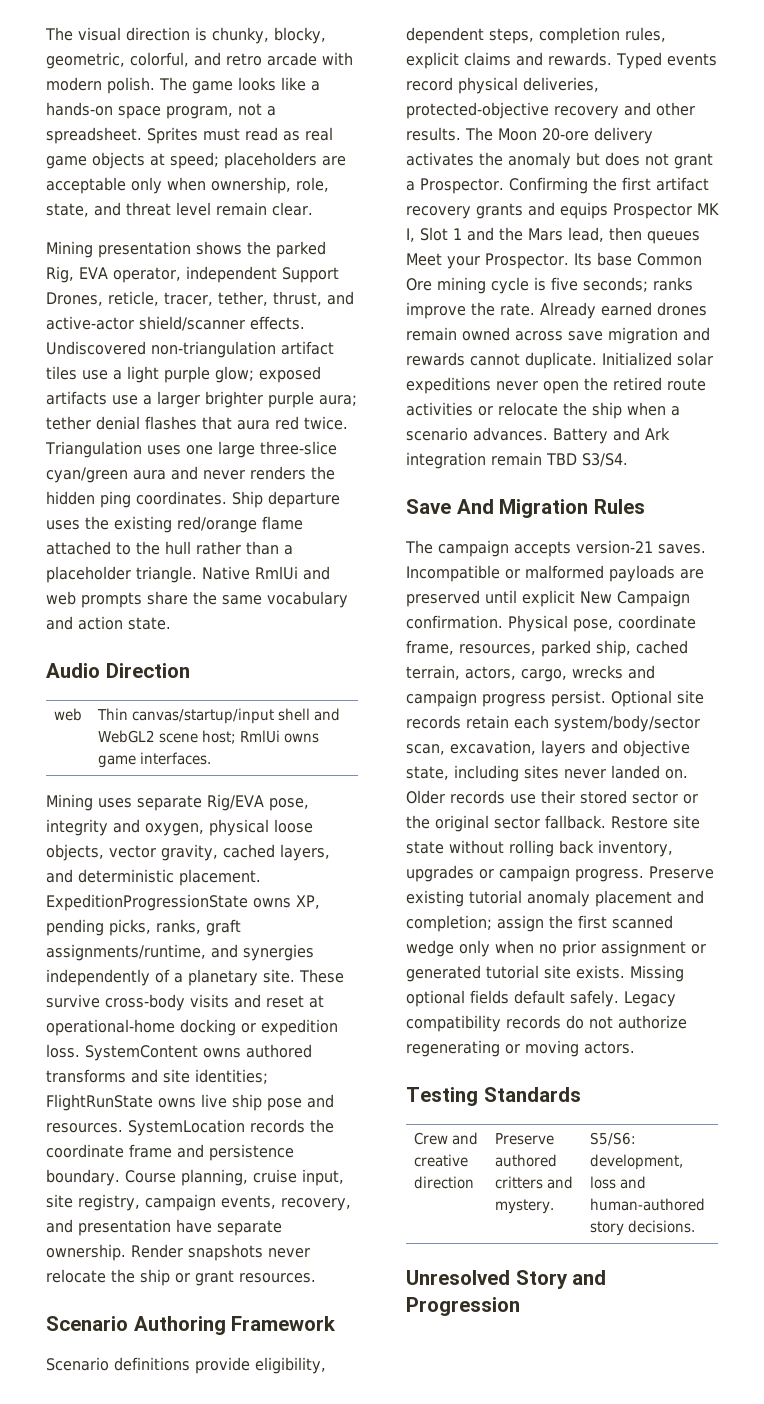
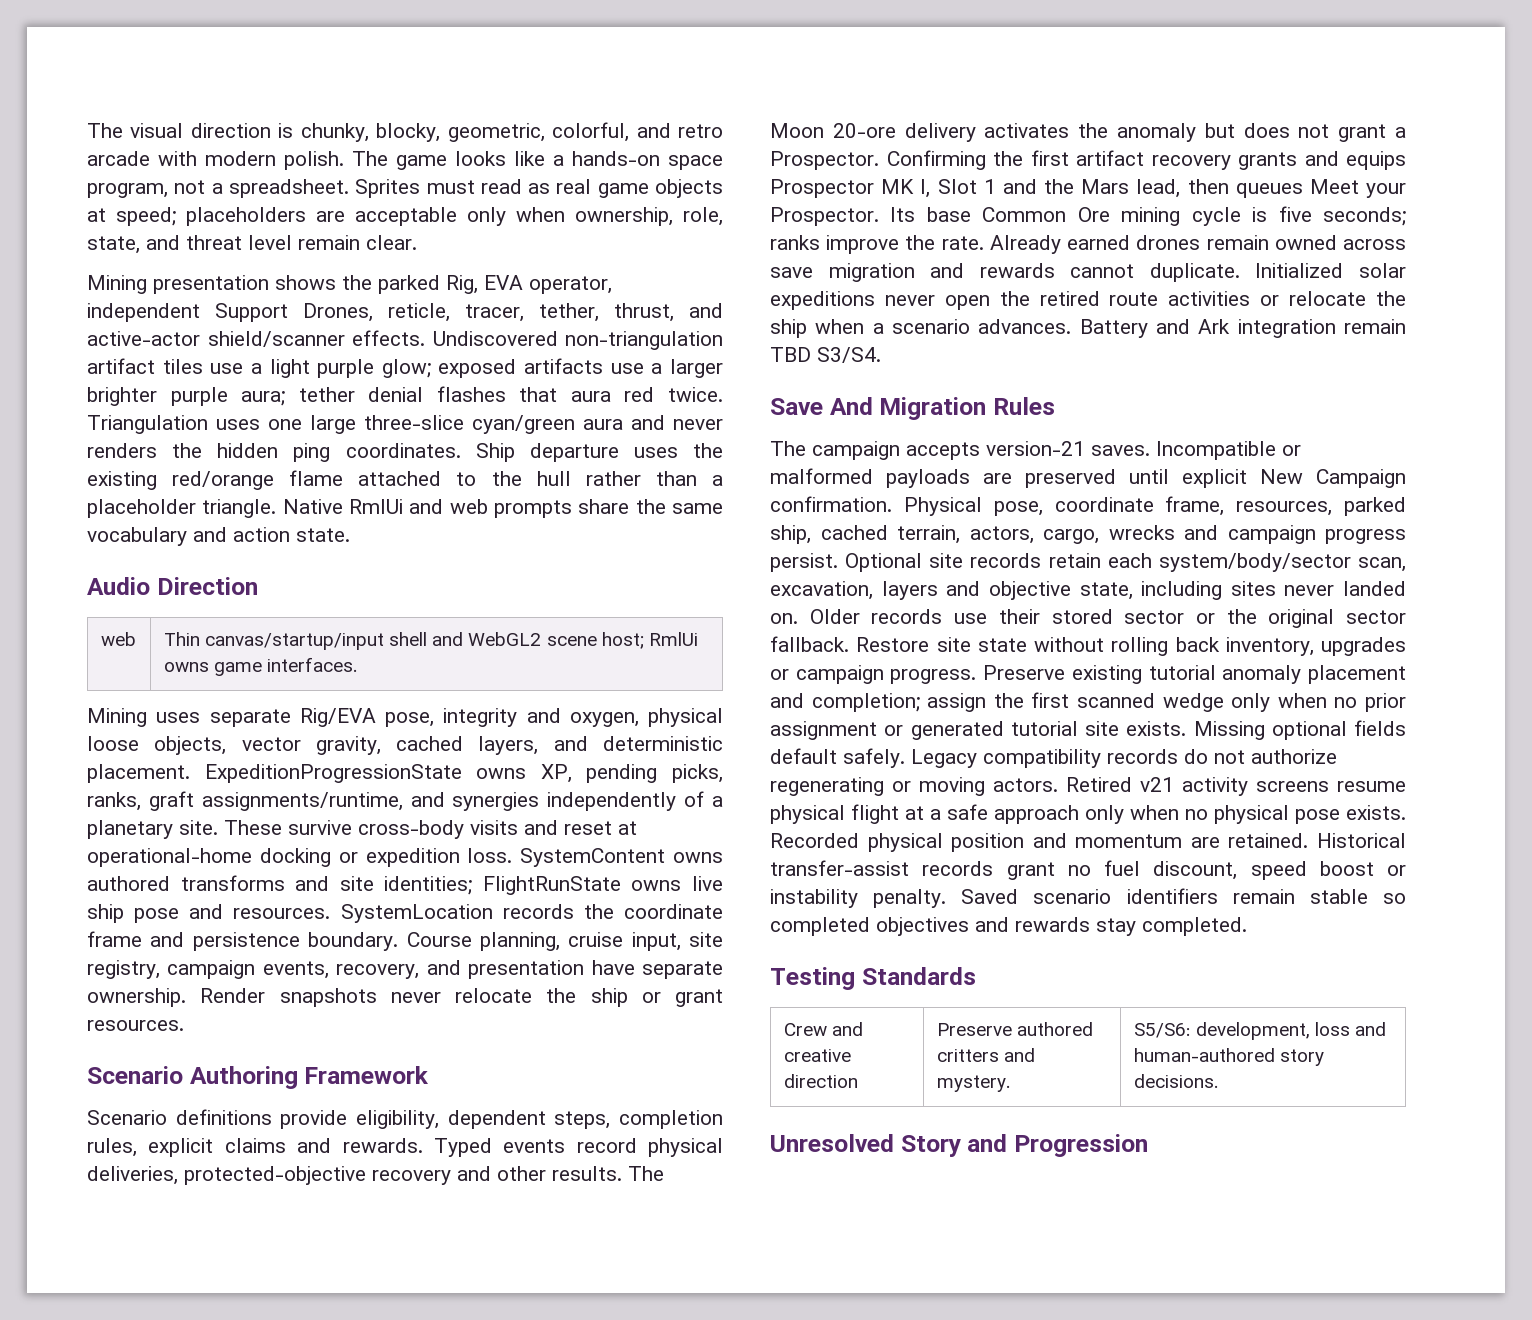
(635, 1047) none -> [1066,777,1406,796] [770,804,1406,824] [770,833,1406,852] [770,860,1406,880] [770,888,1406,908] [770,917,1247,936] Retired v21 activity screens resume physical flight at a safe approach only when no physical pose exists. Recorded physical position and momentum are retained. Historical transfer-assist records grant no fuel discount, speed boost or instability penalty. Saved scenario identifiers remain stable so completed objectives and rewards stay completed.

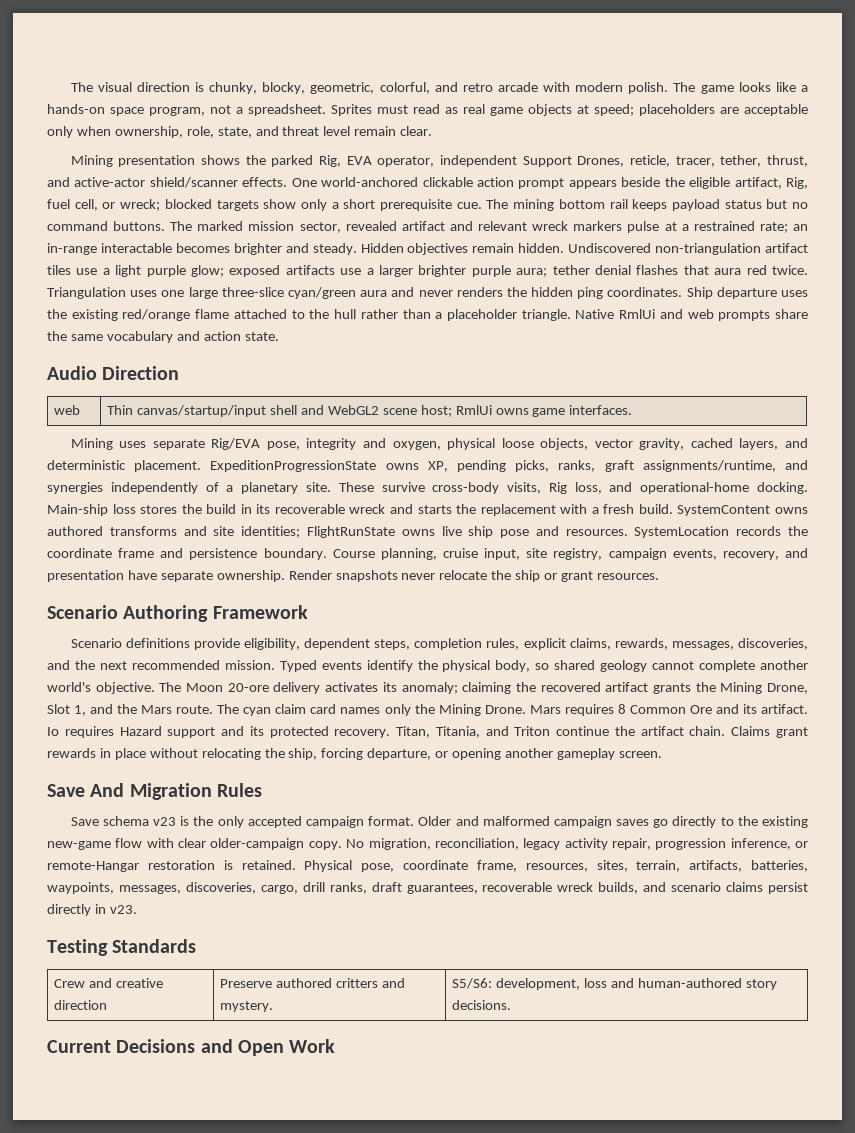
(425, 338) none -> [291,177,809,189] [47,199,809,211] [47,221,809,233] [47,243,565,255] One world-anchored clickable action prompt appears beside the eligible artifact, Rig, fuel cell, or wreck; blocked targets show only a short prerequisite cue. The mining bottom rail keeps payload status but no command buttons. The marked mission sector, revealed artifact and relevant wreck markers pulse at a restrained rate; an in-range interactable becomes brighter and steady. Hidden objectives remain hidden.
[470,820,637,835] [87,848,513,867] visits and reset at operational-home docking or expedition loss. -> [507,482,809,494] [47,504,673,516] visits, Rig loss, and operational-home docking. Main-ship loss stores the build in its recoverable wreck and starts the replacement with a fresh build.
[224,1138,723,1157] [87,1166,622,1185] claims and rewards. Typed events record physical deliveries, protected-objective recovery and other results. -> [569,638,809,650] [47,660,808,672] [47,682,155,694] claims, rewards, messages, discoveries, and the next recommended mission. Typed events identify the physical body, so shared geology cannot complete another world's objective.
[1078,123,1406,142] [770,150,1406,170] [770,179,1406,198] [770,206,1406,226] [770,235,1406,254] [770,263,1406,282] [770,291,1406,310] [770,319,1406,338] [770,347,881,363] [770,397,1055,420] [770,441,1301,460] [770,468,1406,488] [770,496,892,512] the anomaly but does not grant a Prospector. Confirming the first artifact recovery grants and equips Prospector MK I, Slot 1 and the Mars lead, then queues Meet your Prospector. Its base Common Ore mining cycle is five seconds; ranks improve the rate. Already earned drones remain owned across save migration and rewards cannot duplicate. Initialized solar expeditions never open the retired route activities or relocate the ship when a scenario advances. Battery and Ark integration remain TBD S3/S4. // Save And Migration Rules // The campaign accepts version-21 saves. Incompatible or malformed payloads are preserved until explicit New Campaign confirmation. -> [382,682,808,694] [47,704,808,716] [47,726,808,738] [47,748,662,760] [47,783,262,800] [70,816,808,828] [47,838,808,850] [47,860,296,872] its anomaly; claiming the recovered artifact grants the Mining Drone, Slot 1, and the Mars route. The cyan claim card names only the Mining Drone. Mars requires 8 Common Ore and its artifact. Io requires Hazard support and its protected recovery. Titan, Titania, and Triton continue the artifact chain. Claims grant rewards in place without relocating the ship, forcing departure, or opening another gameplay screen. // Save And Migration Rules // Save schema v23 is the only accepted campaign format. Older and malformed campaign saves go directly to the existing new-game flow with clear older-campaign copy. No migration, reconciliation, legacy activity repair, progression inference, or remote-Hangar restoration is retained.
[1344,497,1406,516] [770,525,1406,544] [770,553,1406,572] [770,581,1406,600] [770,609,1406,628] [770,636,1406,656] [770,665,1406,684] [770,692,1406,712] [770,720,1406,740] [770,748,1337,768] [770,777,1406,796] [770,804,1406,824] [770,833,1406,852] [770,860,1406,880] [770,888,1406,908] [770,917,1247,936] parked ship, cached terrain, actors, cargo, wrecks and campaign progress persist. Optional site records retain each system/body/sector scan, excavation, layers and objective state, including sites never landed on. Older records use their stored sector or the original sector fallback. Restore site state without rolling back inventory, upgrades or campaign progress. Preserve existing tutorial anomaly placement and completion; assign the first scanned wedge only when no prior assignment or generated tutorial site exists. Missing optional fields default safely. Legacy compatibility records do not authorize regenerating or moving actors. Retired v21 activity screens resume physical flight at a safe approach only when no physical pose exists. Recorded physical position and momentum are retained. Historical transfer-assist records grant no fuel discount, speed boost or instability penalty. Saved scenario identifiers remain stable so completed objectives and rewards stay completed. -> [596,860,808,872] [47,882,809,894] [47,904,137,916] sites, terrain, artifacts, batteries, waypoints, messages, discoveries, cargo, drill ranks, draft guarantees, recoverable wreck builds, and scenario claims persist directly in v23.
[770,1134,1148,1157] Unresolved Story and Progression -> [47,1039,336,1056] Current Decisions and Open Work

